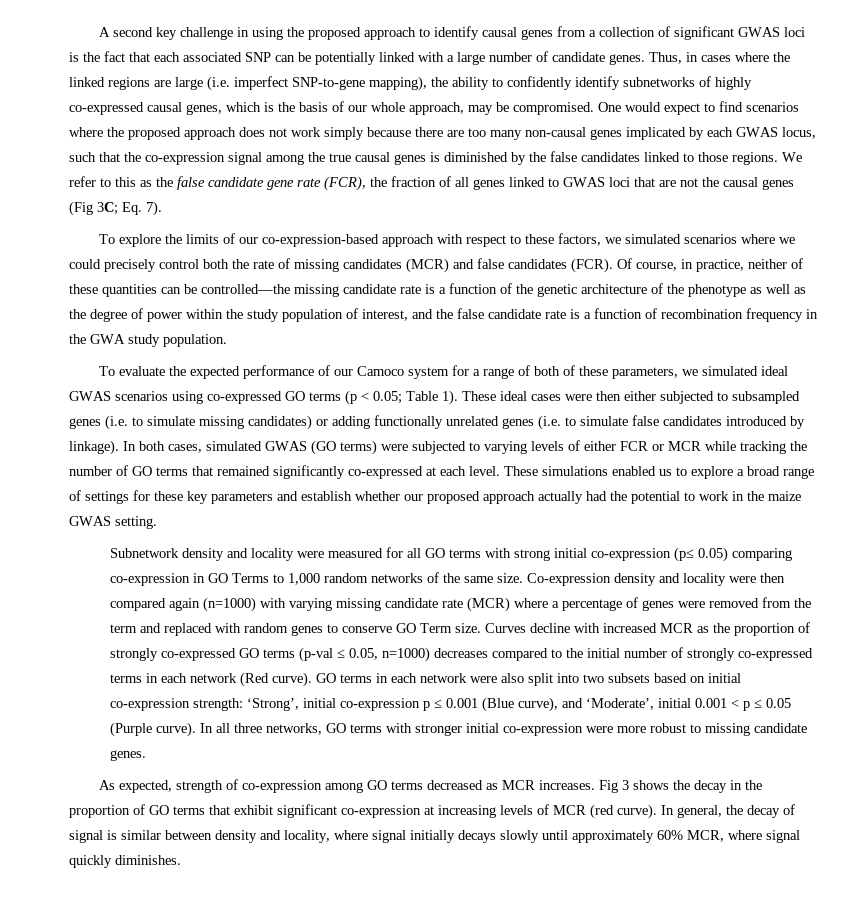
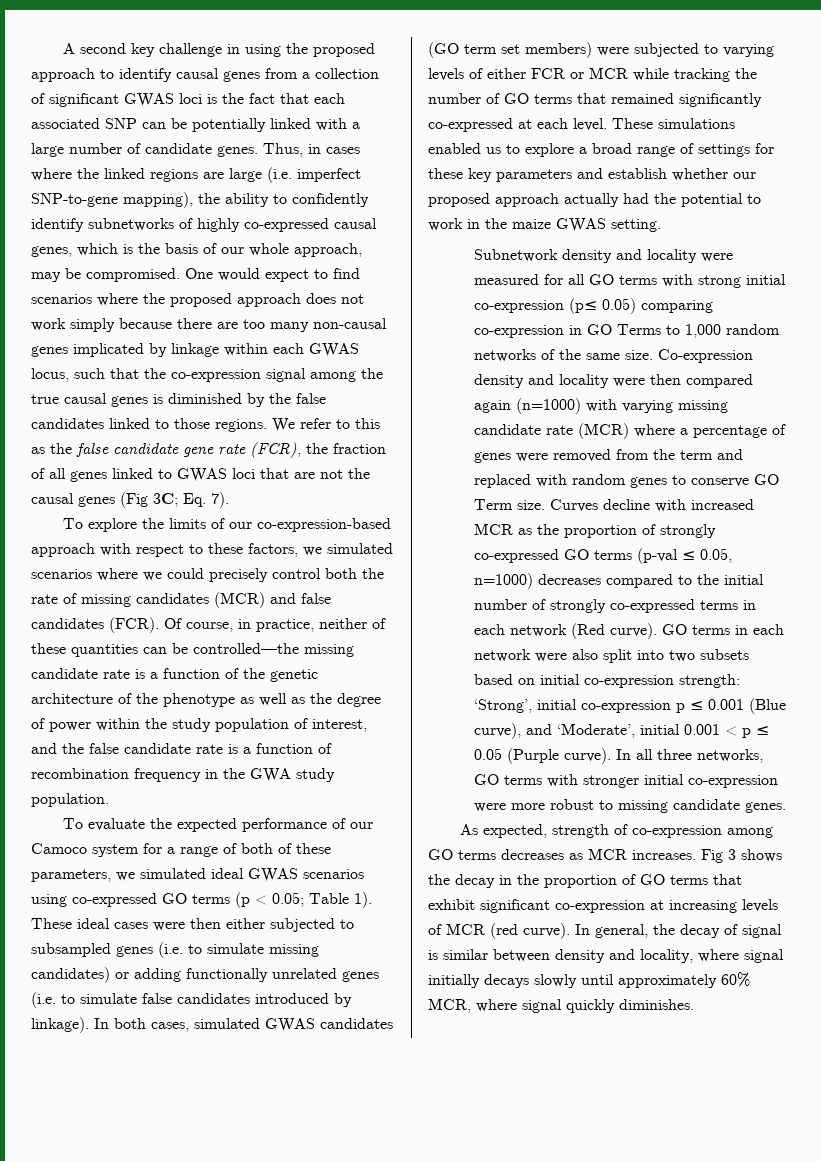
(704, 133) none -> [171,343,268,357] linkage within
[311,440,377,455] (GO terms) -> [320,1018,393,1029] [428,42,592,58] candidates (GO term set members)
[427,780,484,790] decreased -> [501,849,564,860] decreases

